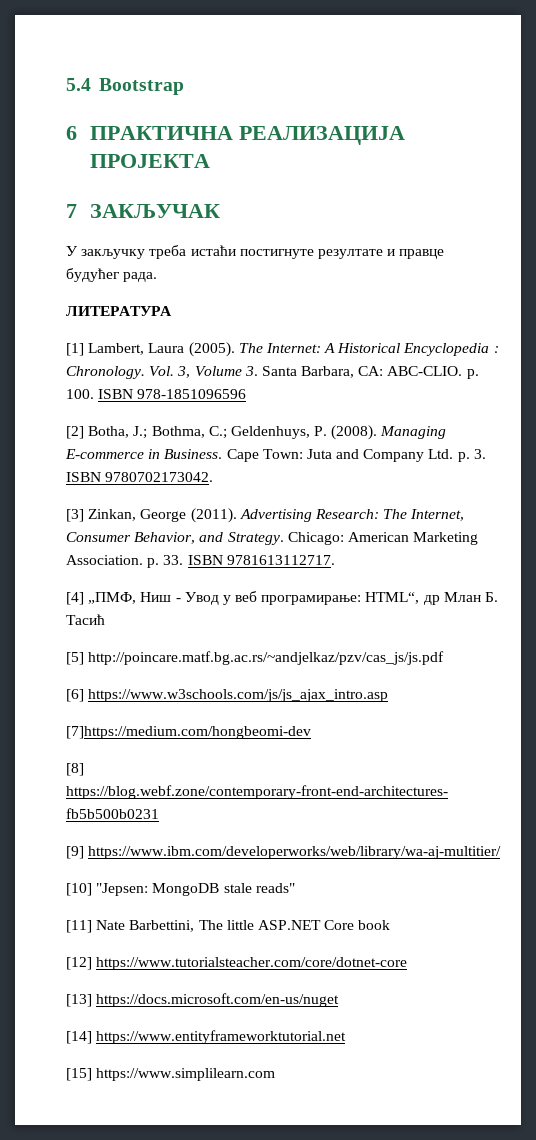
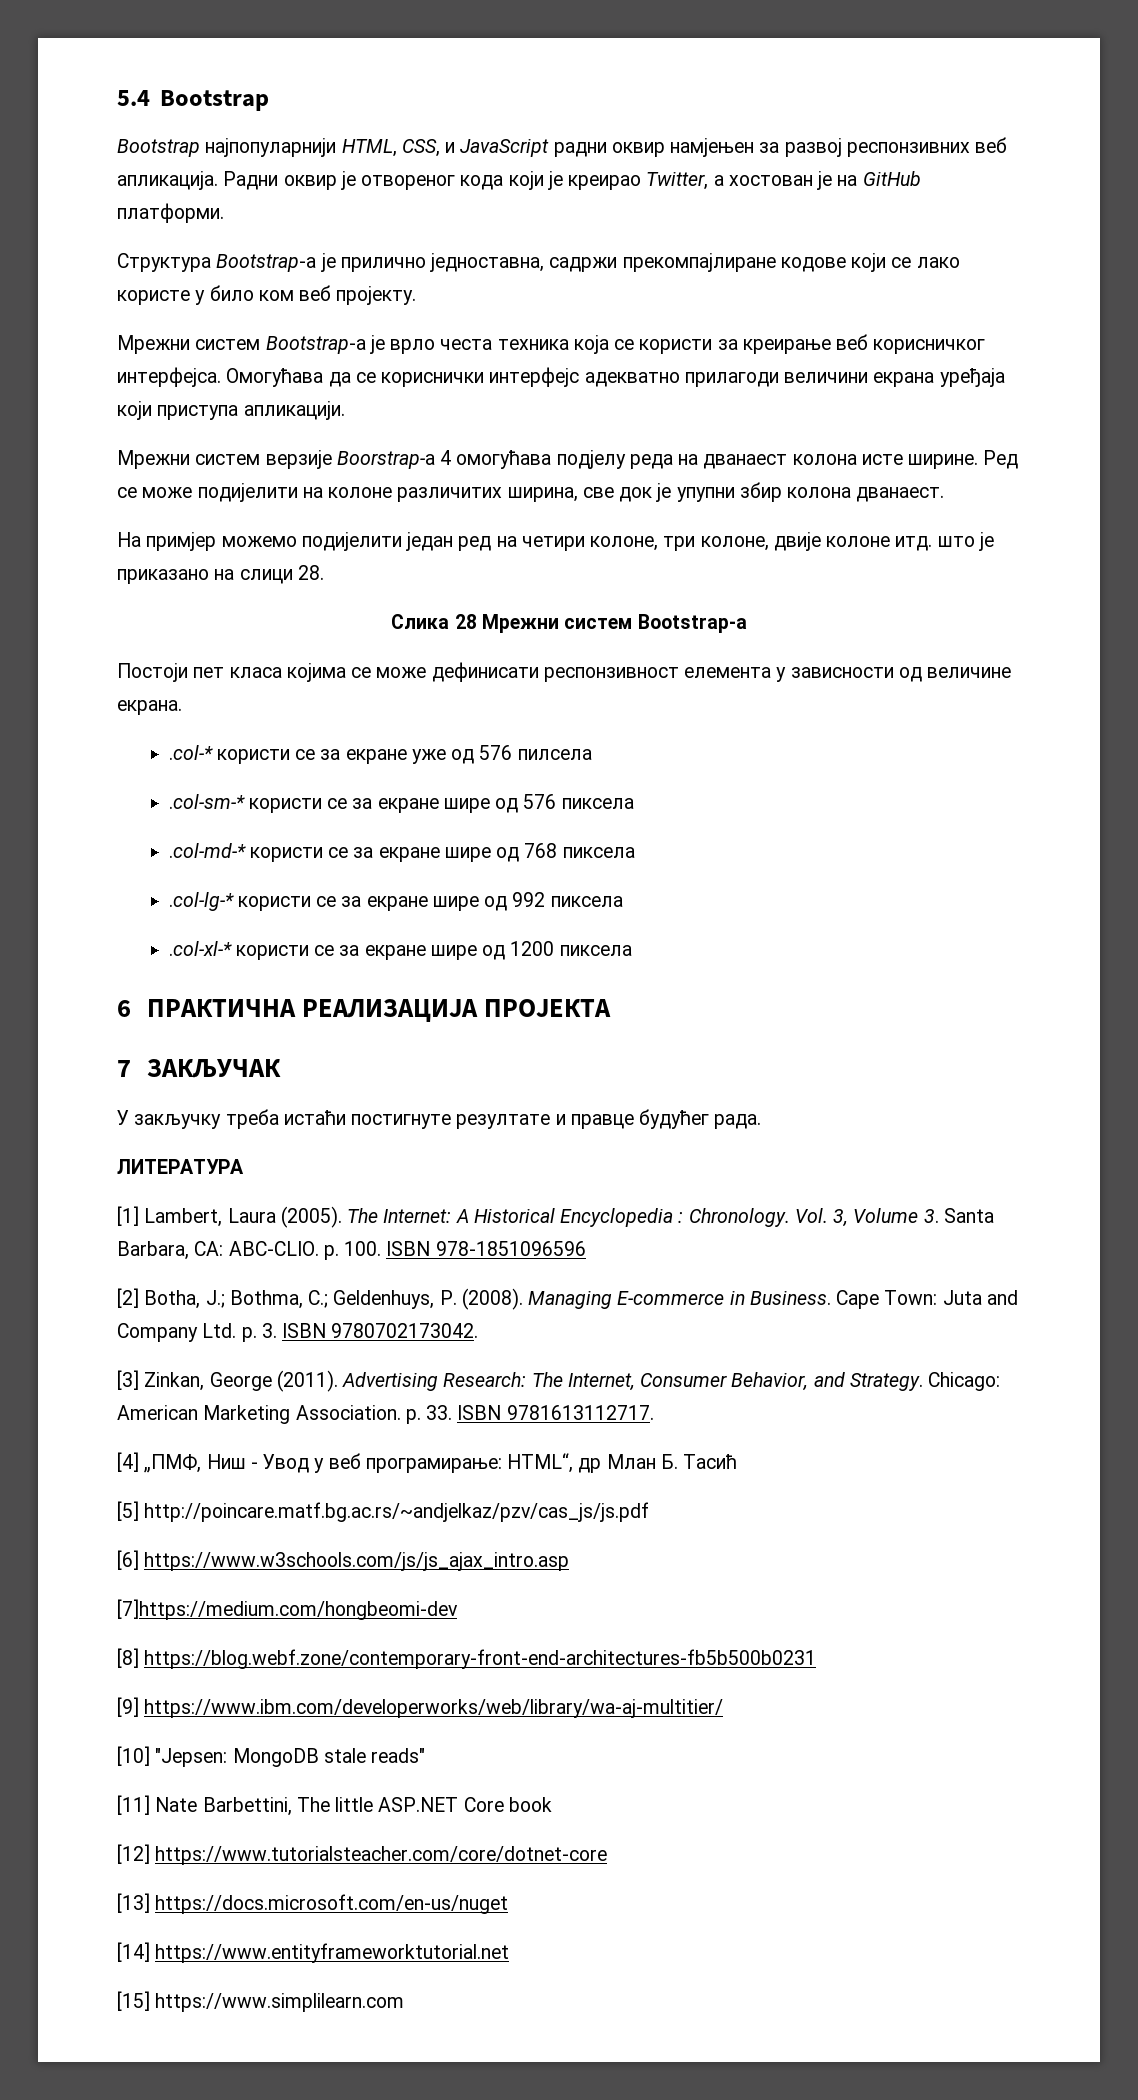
(184, 86) none -> [117,137,1008,157] [117,171,921,190] [117,203,224,223] [117,253,960,272] [117,285,417,305] [117,334,986,354] [117,367,1005,387] [117,401,345,420] [117,450,1019,469] [117,482,945,502] [117,532,994,551] [117,565,324,584] [391,614,747,633] [117,662,1012,682] [117,700,182,715] [168,745,592,764] [168,794,634,813] [168,843,635,862] [168,892,623,911] [168,941,632,960] // Bootstrap најпопуларнији HTML, CSS, и JavaScript радни оквир намјењен за развој респонзивних веб апликација. Радни оквир је отвореног кода који је креирао Twitter, а хостован је на GitHub платформи. // Структура Bootstrap-а је прилично једноставна, садржи прекомпајлиране кодове који се лако користе у било ком веб пројекту. // Мрежни систем Bootstrap-а је врло честа техника која се користи за креирање веб корисничког интерфејса. Омогућава да се кориснички интерфејс адекватно прилагоди величини екрана уређаја који приступа апликацији. // Мрежни систем верзије Boorstrap-а 4 омогућава подјелу реда на дванаест колона исте ширине. Ред се може подијелити на колоне различитих ширина, све док је упупни збир колона дванаест. // На примјер можемо подијелити један ред на четири колоне, три колоне, двије колоне итд. што је приказано на слици 28. // Слика 28 Мрежни систем Bootstrap-a // Постоји пет класа којима се може дефинисати респонзивност елемента у зависности од величине екрана. // .col-* користи се за екране уже од 576 пилсела // .col-sm-* користи се за екране шире од 576 пиксела // .col-md-* користи се за екране шире од 768 пиксела // .col-lg-* користи се за екране шире од 992 пиксела // .col-xl-* користи се за екране шире од 1200 пиксела

